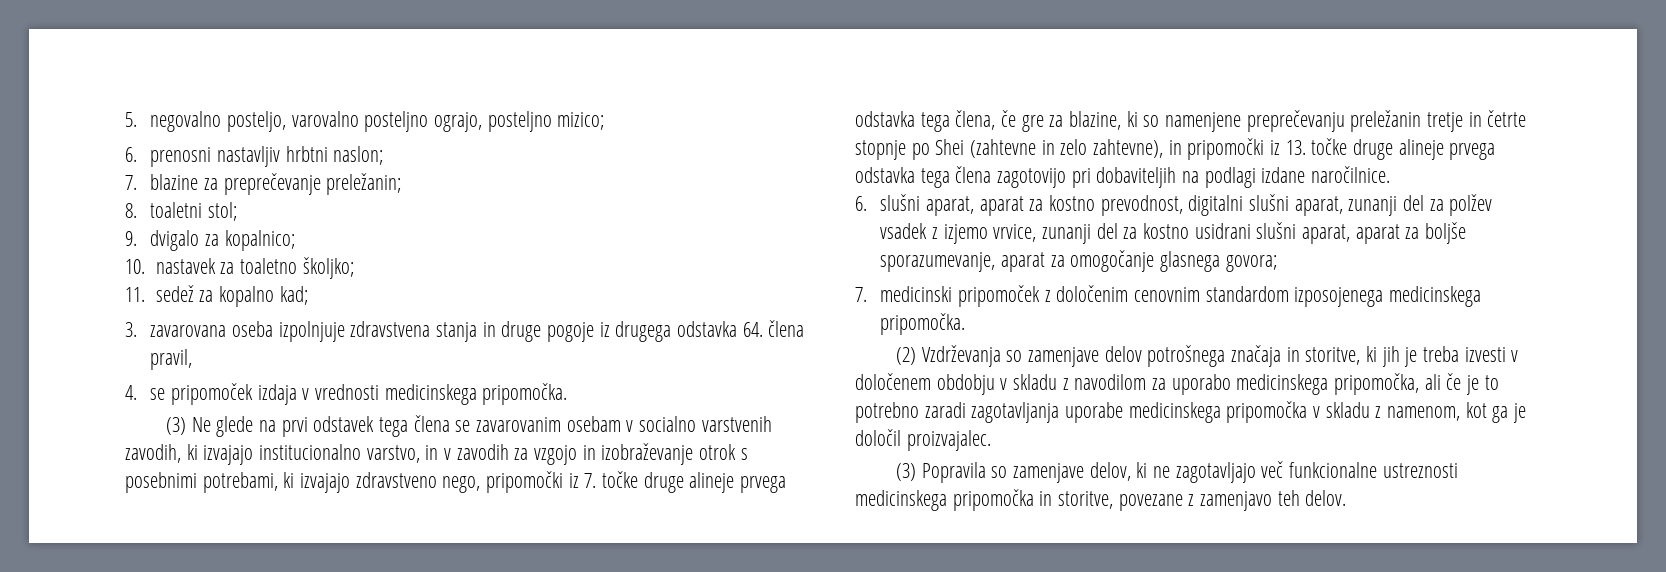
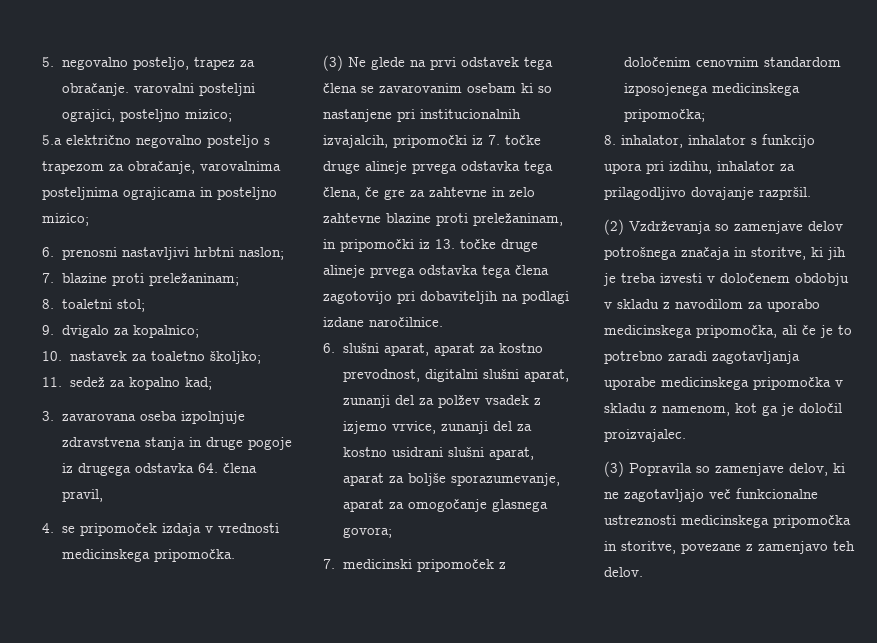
[291,111,482,132] varovalno posteljno ograjo, -> [193,57,255,70] [61,83,255,96] [61,109,232,122] [42,135,270,148] [42,161,281,174] [42,187,213,200] trapez za obračanje. varovalni posteljni ograjici, posteljno mizico; // 5.a električno negovalno posteljo s trapezom za obračanje, varovalnima posteljnima ograjicama in
[216,146,280,167] nastavljiv -> [121,247,189,260] nastavljivi
[203,173,402,195] za preprečevanje preležanin; -> [111,273,239,286] proti preležaninam;
[626,416,772,432] [125,443,748,465] [125,472,481,493] v socialno varstvenih zavodih, ki izvajajo institucionalno varstvo, in v zavodih za vzgojo in izobraževanje otrok s posebnimi potrebami, ki izvajajo zdravstveno nego, -> [521,83,552,93] [323,109,521,122] [323,135,388,148] ki so nastanjene pri institucionalnih izvajalcih,
[1069,110,1527,132] [855,139,1164,160] blazine, ki so namenjene preprečevanju preležanin tretje in četrte stopnje po Shei (zahtevne in zelo zahtevne), -> [429,187,535,197] [323,213,563,226] zahtevne in zelo zahtevne blazine proti preležaninam,
[880,313,966,335] pripomočka. -> [623,109,705,122] [604,134,815,148] [604,161,795,174] [604,187,811,200] pripomočka; // 8. inhalator, inhalator s funkcijo upora pri izdihu, inhalator za prilagodljivo dovajanje razpršil.

